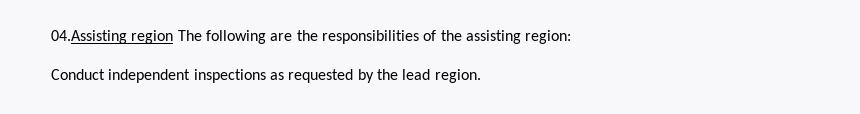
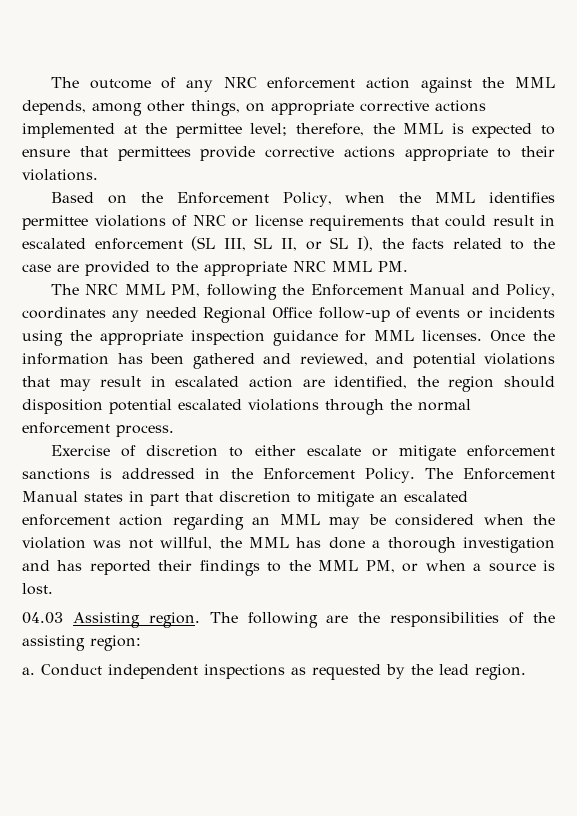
[51,30,174,44] 04.Assisting region -> [51,77,556,93] [22,100,486,116] [22,123,556,138] [22,146,555,161] [22,169,98,181] [51,192,555,207] [22,215,555,231] [22,236,556,251] [22,261,408,276] [51,284,556,300] [22,307,555,323] [22,330,556,346] [22,353,555,369] [22,376,556,392] [22,399,471,415] [22,422,174,437] [51,445,555,461] [22,468,555,483] [22,491,468,507] [22,514,556,530] [22,537,555,553] [22,560,555,576] [22,583,53,595] [22,612,200,628] The outcome of any NRC enforcement action against the MML depends, among other things, on appropriate corrective actions implemented at the permittee level; therefore, the MML is expected to ensure that permittees provide corrective actions appropriate to their violations. // Based on the Enforcement Policy, when the MML identifies permittee violations of NRC or license requirements that could result in escalated enforcement (SL III, SL II, or SL I), the facts related to the case are provided to the appropriate NRC MML PM. // The NRC MML PM, following the Enforcement Manual and Policy, coordinates any needed Regional Office follow-up of events or incidents using the appropriate inspection guidance for MML licenses. Once the information has been gathered and reviewed, and potential violations that may result in escalated action are identified, the region should disposition potential escalated violations through the normal enforcement process. // Exercise of discretion to either escalate or mitigate enforcement sanctions is addressed in the Enforcement Policy. The Enforcement Manual states in part that discretion to mitigate an escalated enforcement action regarding an MML may be considered when the violation was not willful, the MML has done a thorough investigation and has reported their findings to the MML PM, or when a source is lost. // 04.03 Assisting region.
(572, 37) none -> [22,667,35,675] a.

